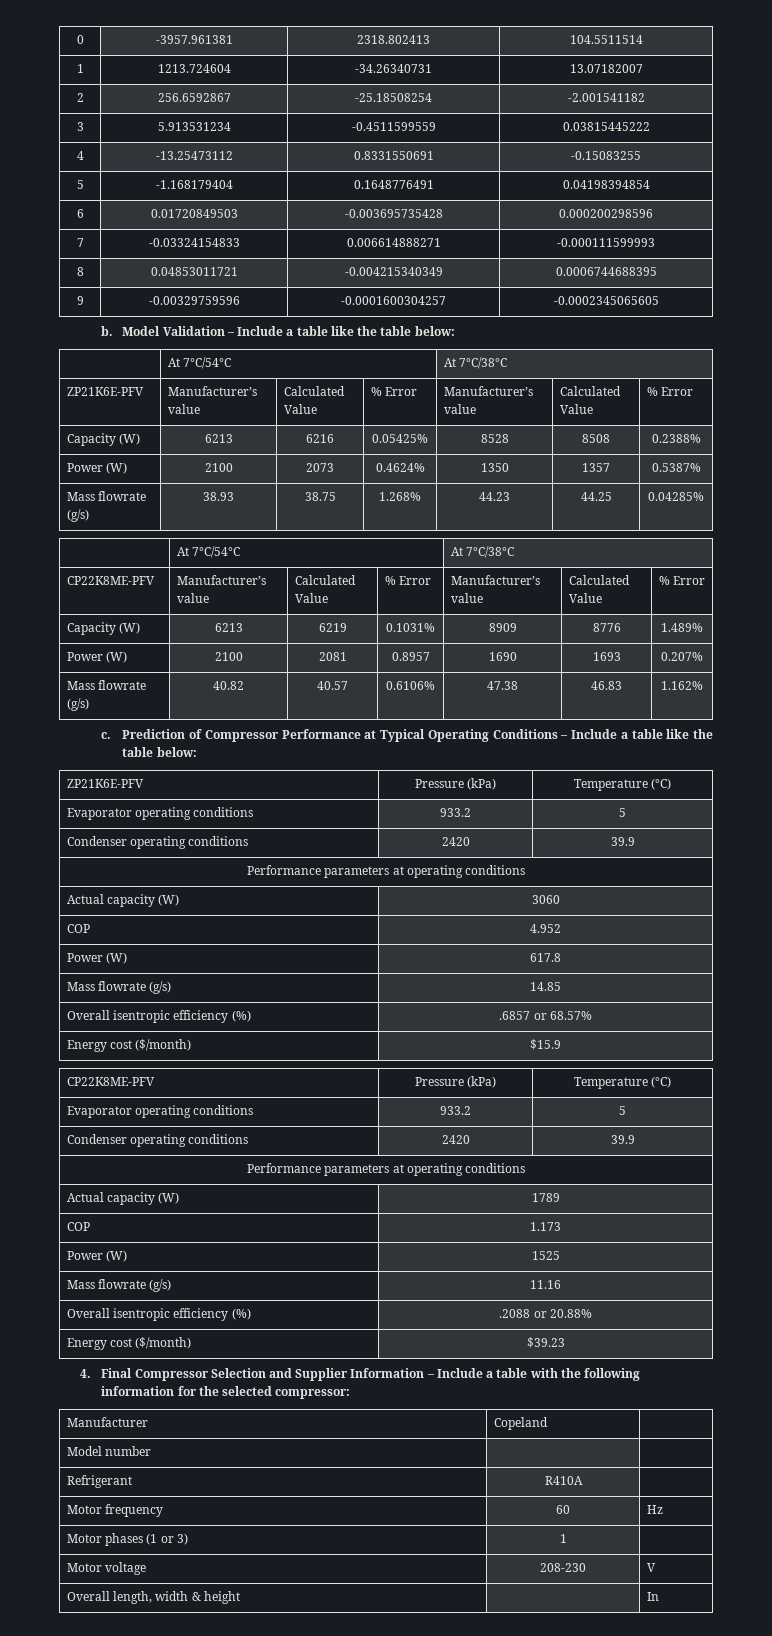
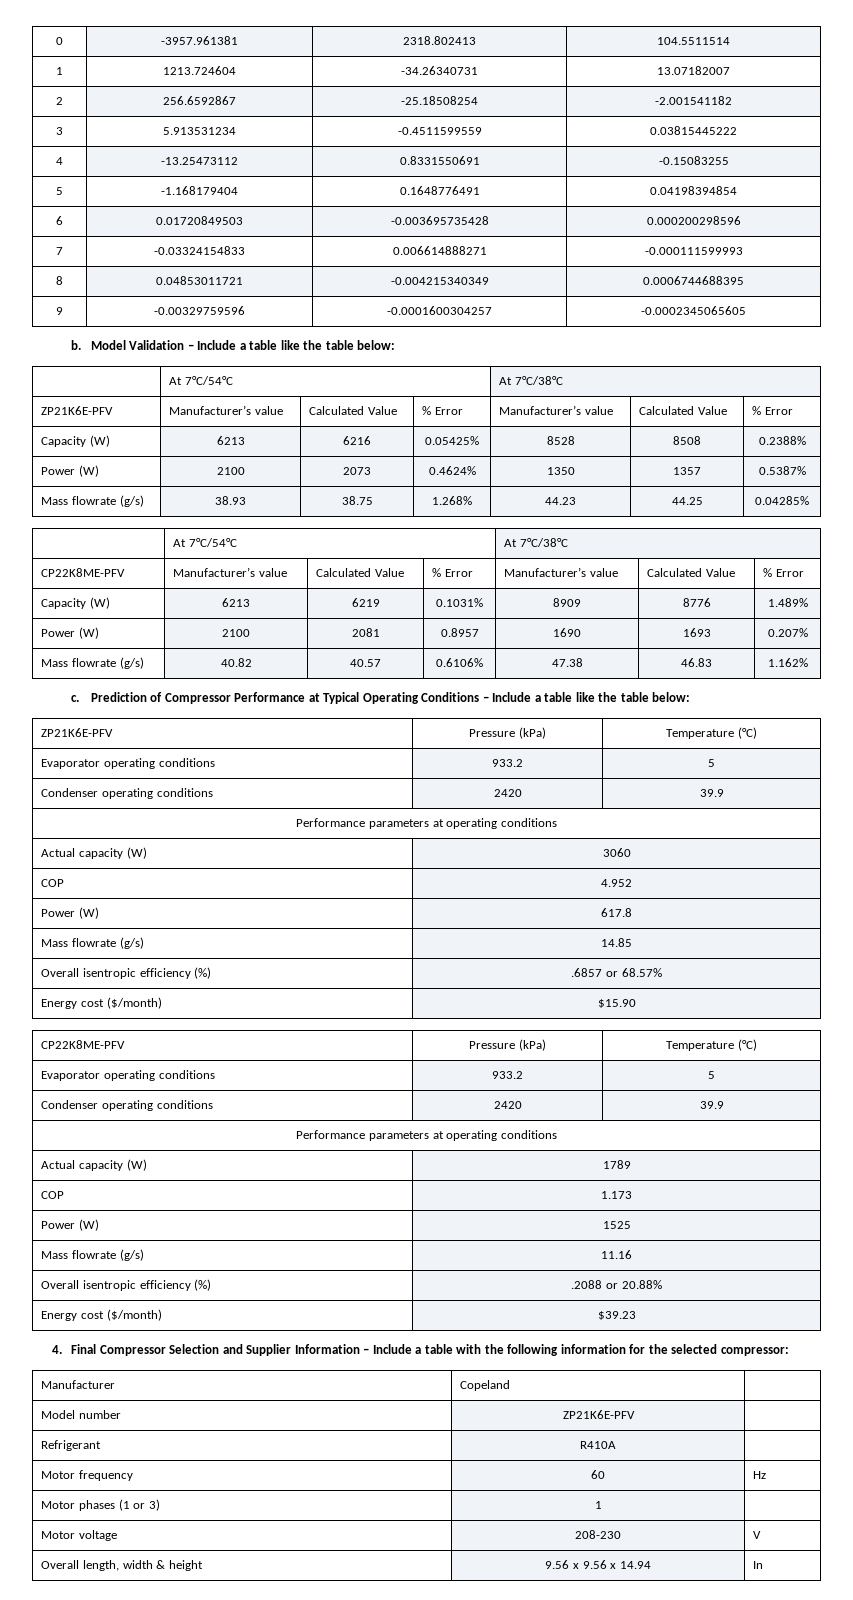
[530,1039,561,1050] $15.9 -> [597,999,636,1008] $15.90
(152, 1451) none -> [562,1410,635,1419] ZP21K6E-PFV
(240, 1597) none -> [545,1560,651,1569] 9.56 x 9.56 x 14.94

